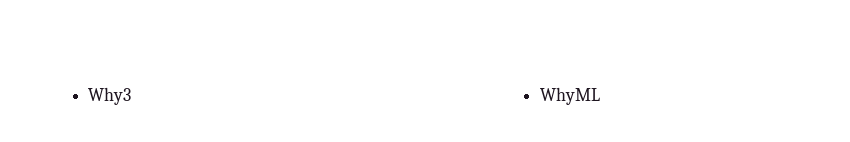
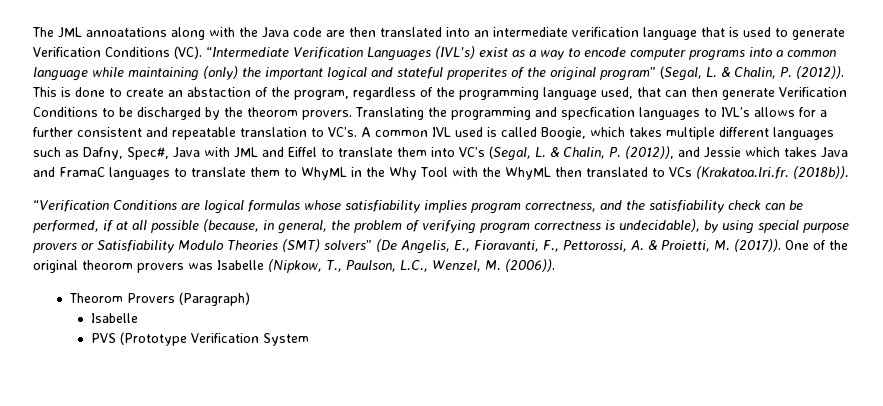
[88,87,132,105] [539,87,600,105] Why3 // WhyML -> [32,27,845,40] [33,46,836,61] [33,66,844,81] [32,87,847,100] [33,107,827,120] [33,127,834,140] [33,146,848,161] [33,166,849,180] [33,200,803,214] [33,219,849,234] [33,239,848,254] [33,259,555,273] [68,292,250,306] [90,313,138,323] [90,332,309,346] The JML annoatations along with the Java code are then translated into an intermediate verification language that is used to generate Verification Conditions (VC). “Intermediate Verification Languages (IVL’s) exist as a way to encode computer programs into a common language while maintaining (only) the important logical and stateful properites of the original program” (Segal, L. & Chalin, P. (2012)). This is done to create an abstaction of the program, regardless of the programming language used, that can then generate Verification Conditions to be discharged by the theorom provers. Translating the programming and specfication languages to IVL’s allows for a further consistent and repeatable translation to VC’s. A common IVL used is called Boogie, which takes multiple different languages such as Dafny, Spec#, Java with JML and Eiffel to translate them into VC’s (Segal, L. & Chalin, P. (2012)), and Jessie which takes Java and FramaC languages to translate them to WhyML in the Why Tool with the WhyML then translated to VCs (Krakatoa.lri.fr. (2018b)). // “Verification Conditions are logical formulas whose satisfiability implies program correctness, and the satisfiability check can be performed, if at all possible (because, in general, the problem of verifying program correctness is undecidable), by using special purpose provers or Satisfiability Modulo Theories (SMT) solvers” (De Angelis, E., Fioravanti, F., Pettorossi, A. & Proietti, M. (2017)). One of the original theorom provers was Isabelle (Nipkow, T., Paulson, L.C., Wenzel, M. (2006)). // Theorom Provers (Paragraph) // Isabelle // PVS (Prototype Verification System

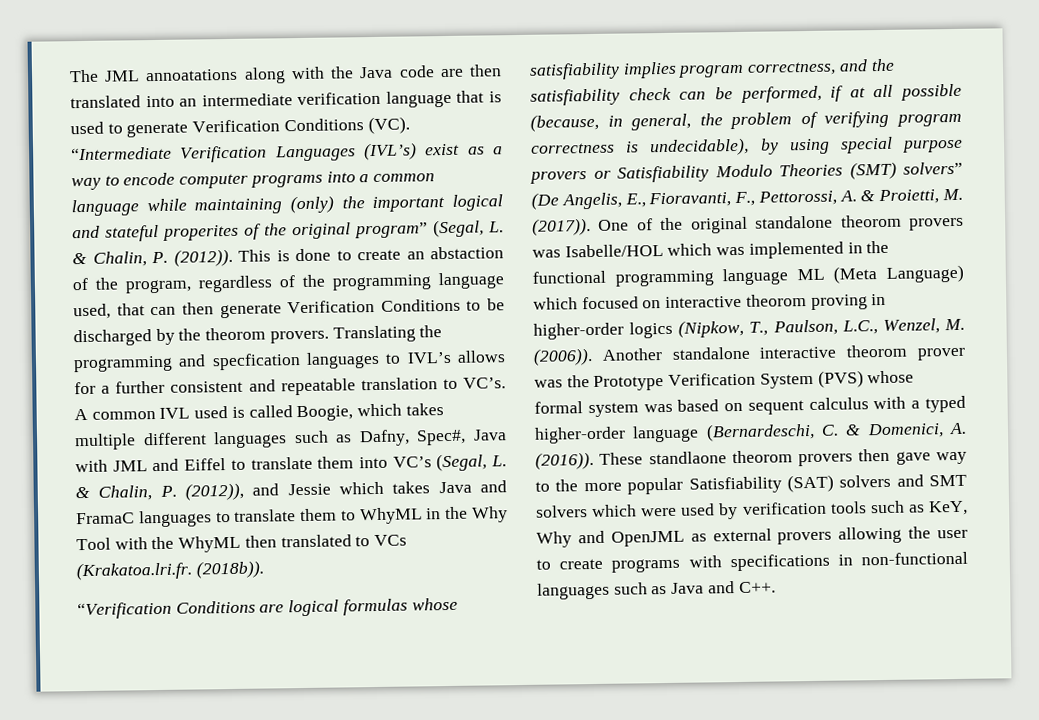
(78, 266) none -> [755,215,834,229] standalone
[217,260,264,270] Isabelle -> [564,240,890,259] [532,264,964,287] [533,293,887,310] [533,321,674,340] Isabelle/HOL which was implemented in the functional programming language ML (Meta Language) which focused on interactive theorom proving in higher-order logics
[68,292,250,306] [90,313,138,323] [90,332,309,346] // Theorom Provers (Paragraph) // Isabelle // PVS (Prototype Verification System -> [601,344,966,361] [534,370,915,391] [534,395,966,418] [534,422,967,444] [535,448,967,470] [535,474,967,495] [536,500,968,520] [536,526,968,548] [536,551,969,573] [537,581,776,600] Another standalone interactive theorom prover was the Prototype Verification System (PVS) whose formal system was based on sequent calculus with a typed higher-order language (Bernardeschi, C. & Domenici, A. (2016)). These standlaone theorom provers then gave way to the more popular Satisfiability (SAT) solvers and SMT solvers which were used by verification tools such as KeY, Why and OpenJML as external provers allowing the user to create programs with specifications in non-functional languages such as Java and C++.

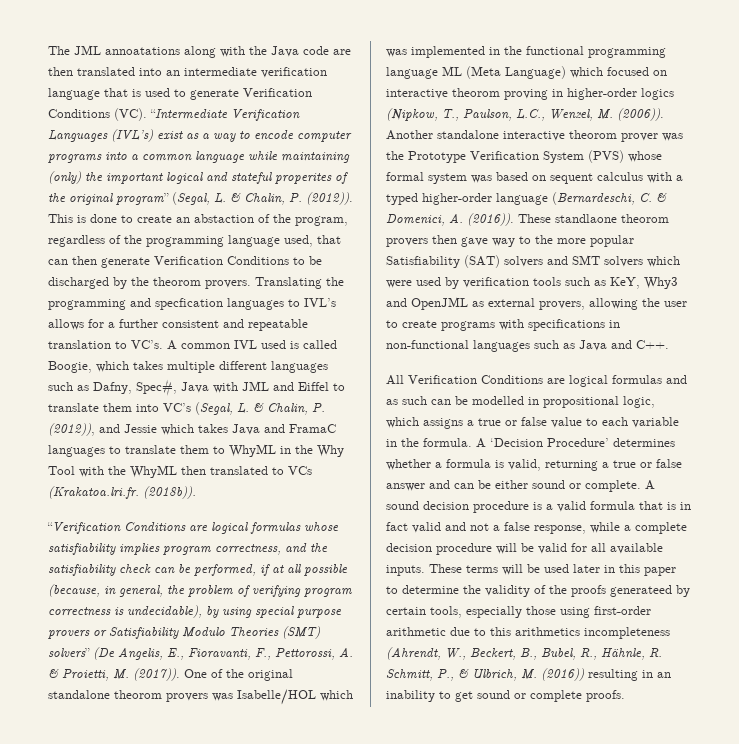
[536,531,572,548] Why -> [644,277,678,289] Why3
[777,531,833,545] provers -> [539,301,585,310] provers,
(776, 587) none -> [386,375,687,387] [386,396,655,408] [386,417,679,429] [386,438,675,448] [386,459,682,471] [386,480,655,492] [386,501,691,513] [386,522,687,534] [386,543,663,555] [386,564,676,576] [386,585,690,597] [386,606,651,618] [386,627,670,639] [386,647,662,660] [386,668,671,681] [386,690,625,702] // All Verification Conditions are logical formulas and as such can be modelled in propositional logic, which assigns a true or false value to each variable in the formula. A ‘Decision Procedure’ determines whether a formula is valid, returning a true or false answer and can be either sound or complete. A sound decision procedure is a valid formula that is in fact valid and not a false response, while a complete decision procedure will be valid for all available inputs. These terms will be used later in this paper to determine the validity of the proofs generateed by certain tools, especially those using first-order arithmetic due to this arithmetics incompleteness (Ahrendt, W., Beckert, B., Bubel, R., Hähnle, R. Schmitt, P., & Ulbrich, M. (2016)) resulting in an inability to get sound or complete proofs.

